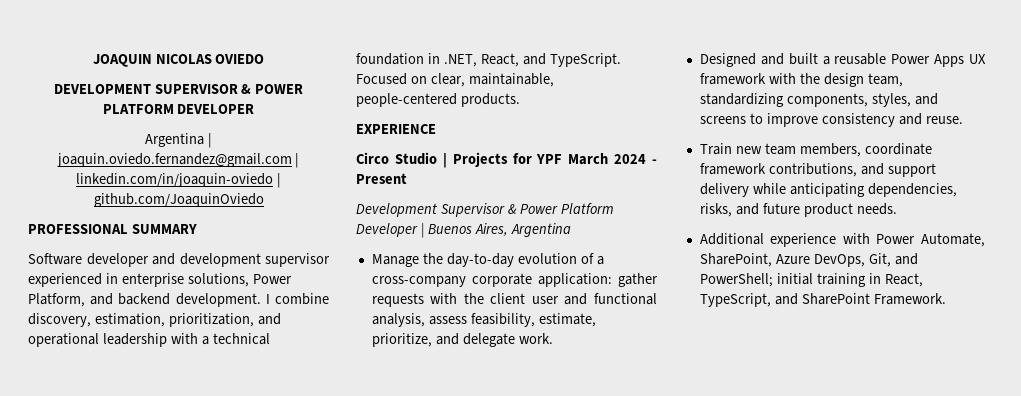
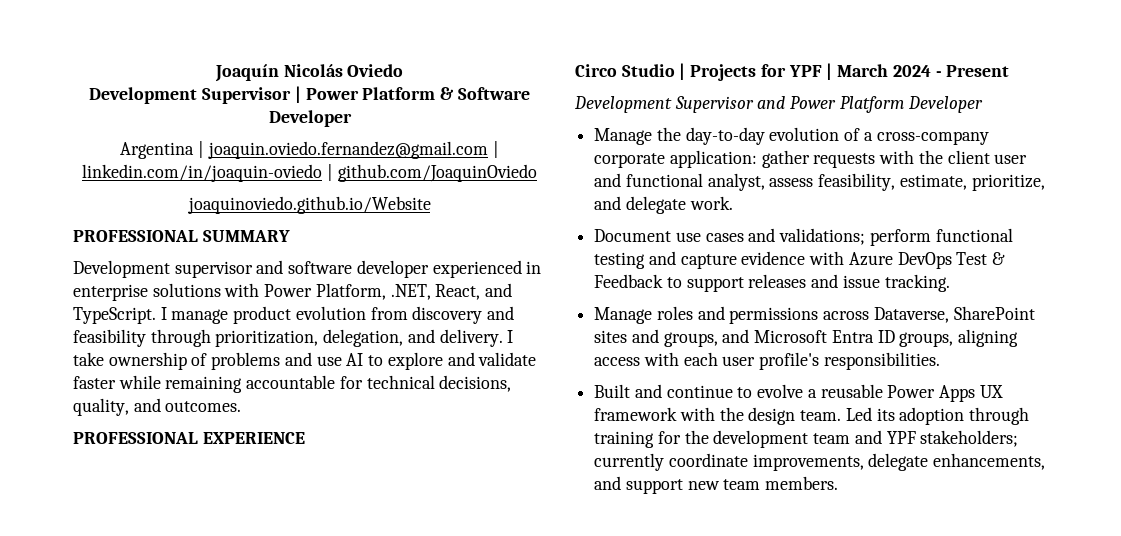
[92,54,265,67] [53,84,304,94] [102,104,255,114] JOAQUIN NICOLAS OVIEDO // DEVELOPMENT SUPERVISOR & POWER PLATFORM DEVELOPER -> [214,64,404,82] [89,86,530,104] [268,110,352,127] Joaquín Nicolás Oviedo // Development Supervisor | Power Platform & Software Developer
(264, 200) none -> [187,196,431,214] // joaquinoviedo.github.io/Website
[28,253,330,267] [28,273,292,287] [28,293,329,307] [28,313,281,327] [28,333,270,347] [356,53,621,67] [356,73,554,87] [356,93,520,107] Software developer and development supervisor experienced in enterprise solutions, Power Platform, and backend development. I combine discovery, estimation, prioritization, and operational leadership with a technical foundation in .NET, React, and TypeScript. Focused on clear, maintainable, people-centered products. // -> [73,260,542,278] [73,283,513,301] [73,306,515,324] [73,329,514,347] [73,352,537,370] [73,375,512,393] [73,398,242,416] [73,432,198,444] Development supervisor and software developer experienced in enterprise solutions with Power Platform, .NET, React, and TypeScript. I manage product evolution from discovery and feasibility through prioritization, delegation, and delivery. I take ownership of problems and use AI to explore and validate faster while remaining accountable for technical decisions, quality, and outcomes. // PROFESSIONAL
(563, 159) none -> [826,63,833,80] |
[507,204,517,214] & -> [757,96,786,109] and
[420,223,571,238] | Buenos Aires, Argentina -> (983, 104) none
[371,313,425,327] analysis, -> [707,173,765,191] analyst,
[699,53,818,67] Designed and built -> [594,228,1013,246] [594,251,1006,269] [594,274,950,292] [594,306,1035,324] [594,329,1019,347] [594,352,940,370] [594,384,804,398] Document use cases and validations; perform functional testing and capture evidence with Azure DevOps Test & Feedback to support releases and issue tracking. // Manage roles and permissions across Dataverse, SharePoint sites and groups, and Microsoft Entra ID groups, aligning access with each user profile's responsibilities. // Built and continue to evolve
[867,73,903,87] [699,93,938,107] [699,113,963,127] [699,143,932,157] [699,163,936,177] [699,183,957,197] [699,203,897,217] [699,233,985,247] [699,253,918,267] [699,273,923,287] [699,293,946,307] team, standardizing components, styles, and screens to improve consistency and reuse. // Train new team members, coordinate framework contributions, and support delivery while anticipating dependencies, risks, and future product needs. // Additional experience with Power Automate, SharePoint, Azure DevOps, Git, and PowerShell; initial training in React, TypeScript, and SharePoint Framework. -> [800,407,1030,425] [594,430,1019,448] [594,453,1046,471] [594,476,839,494] team. Led its adoption through training for the development team and YPF stakeholders; currently coordinate improvements, delegate enhancements, and support new team members.

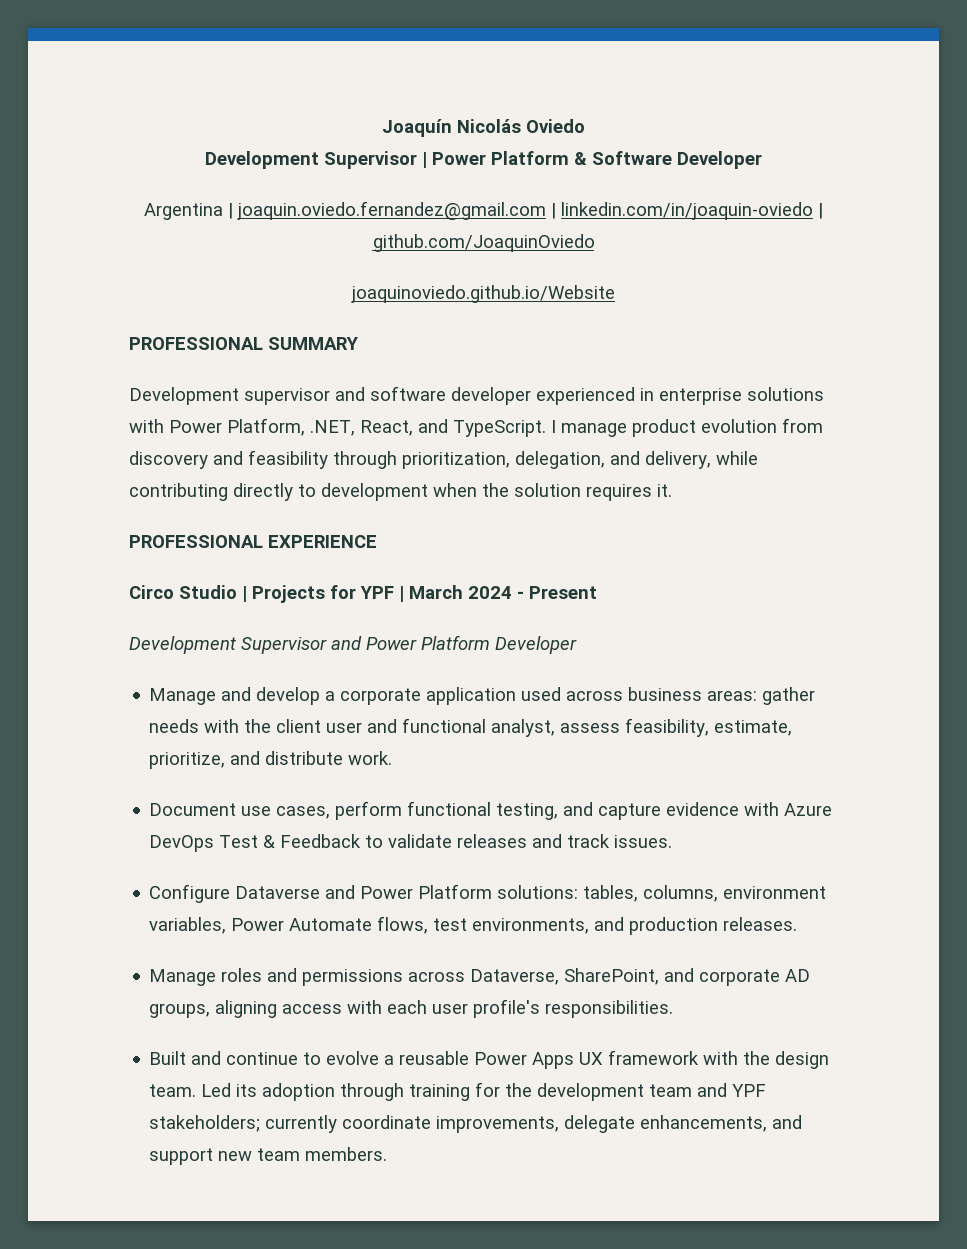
[439,329,514,347] [73,352,537,370] [73,375,512,393] [73,398,242,416] delivery. I take ownership of problems and use AI to explore and validate faster while remaining accountable for technical decisions, quality, and outcomes. -> [645,451,758,469] [129,483,672,501] delivery, while contributing directly to development when the solution requires it.
[656,127,989,145] [594,150,876,168] the day-to-day evolution of a cross-company corporate application: gather requests -> [221,687,816,705] [149,719,200,733] and develop a corporate application used across business areas: gather needs
[625,196,686,214] delegate -> [265,751,344,765] distribute
[705,228,866,245] cases and validations; -> [276,806,331,819] cases,
[594,252,646,269] testing -> [496,803,559,820] testing,
[686,277,744,292] support -> [388,834,453,848] validate
[842,274,950,292] issue tracking. -> [567,834,673,848] [149,884,827,903] [149,916,798,935] track issues. // Configure Dataverse and Power Platform solutions: tables, columns, environment variables, Power Automate flows, test environments, and production releases.
[953,306,1035,320] [594,329,895,347] SharePoint sites and groups, and Microsoft Entra ID -> [564,968,811,986] SharePoint, and corporate AD

